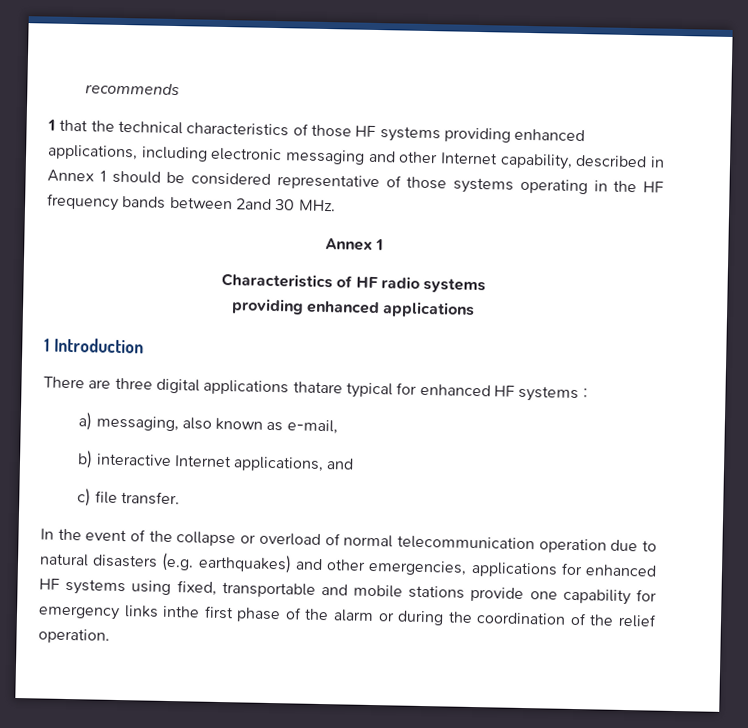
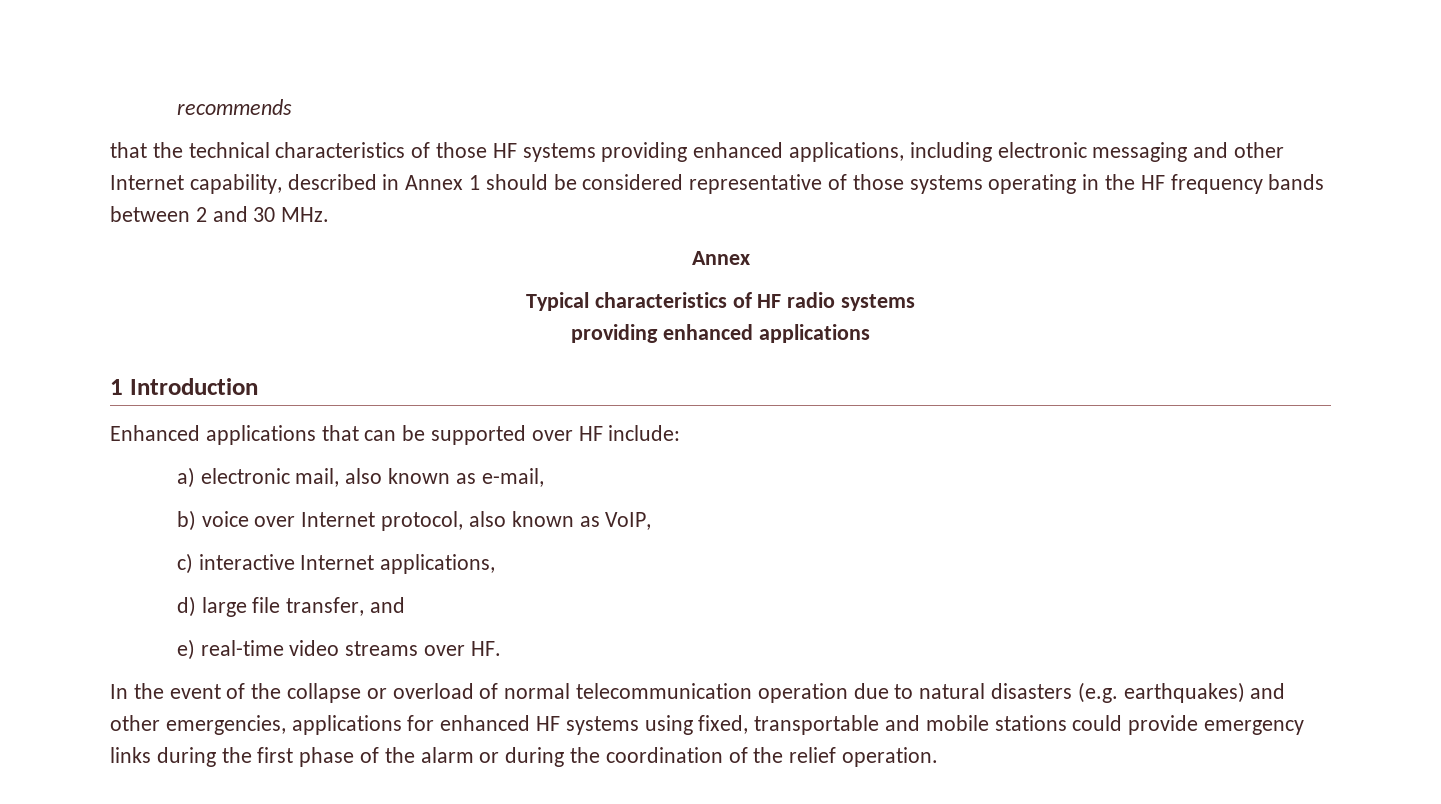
[47,119,56,131] 1 -> (292, 107) none
[235,198,272,210] 2and -> [195,206,248,222] 2 and
[375,239,385,251] [220,272,333,289] 1 // Characteristics -> [525,292,727,311] // Typical characteristics
[43,376,588,403] There are three digital applications thatare typical for enhanced HF systems : -> [110,425,681,445] Enhanced applications that can be supported over HF include:
[95,415,179,432] messaging, -> [200,468,340,487] electronic mail,
[95,453,355,473] [77,488,180,507] interactive Internet applications, and // c) file transfer. -> [201,511,652,531] [176,553,496,574] [176,596,406,617] [176,639,501,660] voice over Internet protocol, also known as VoIP, // c) interactive Internet applications, // d) large file transfer, and // e) real-time video streams over HF.
[470,586,657,606] [38,605,201,621] provide one capability for emergency links inthe -> [1072,715,1305,735] [110,747,252,767] could provide emergency links during the

